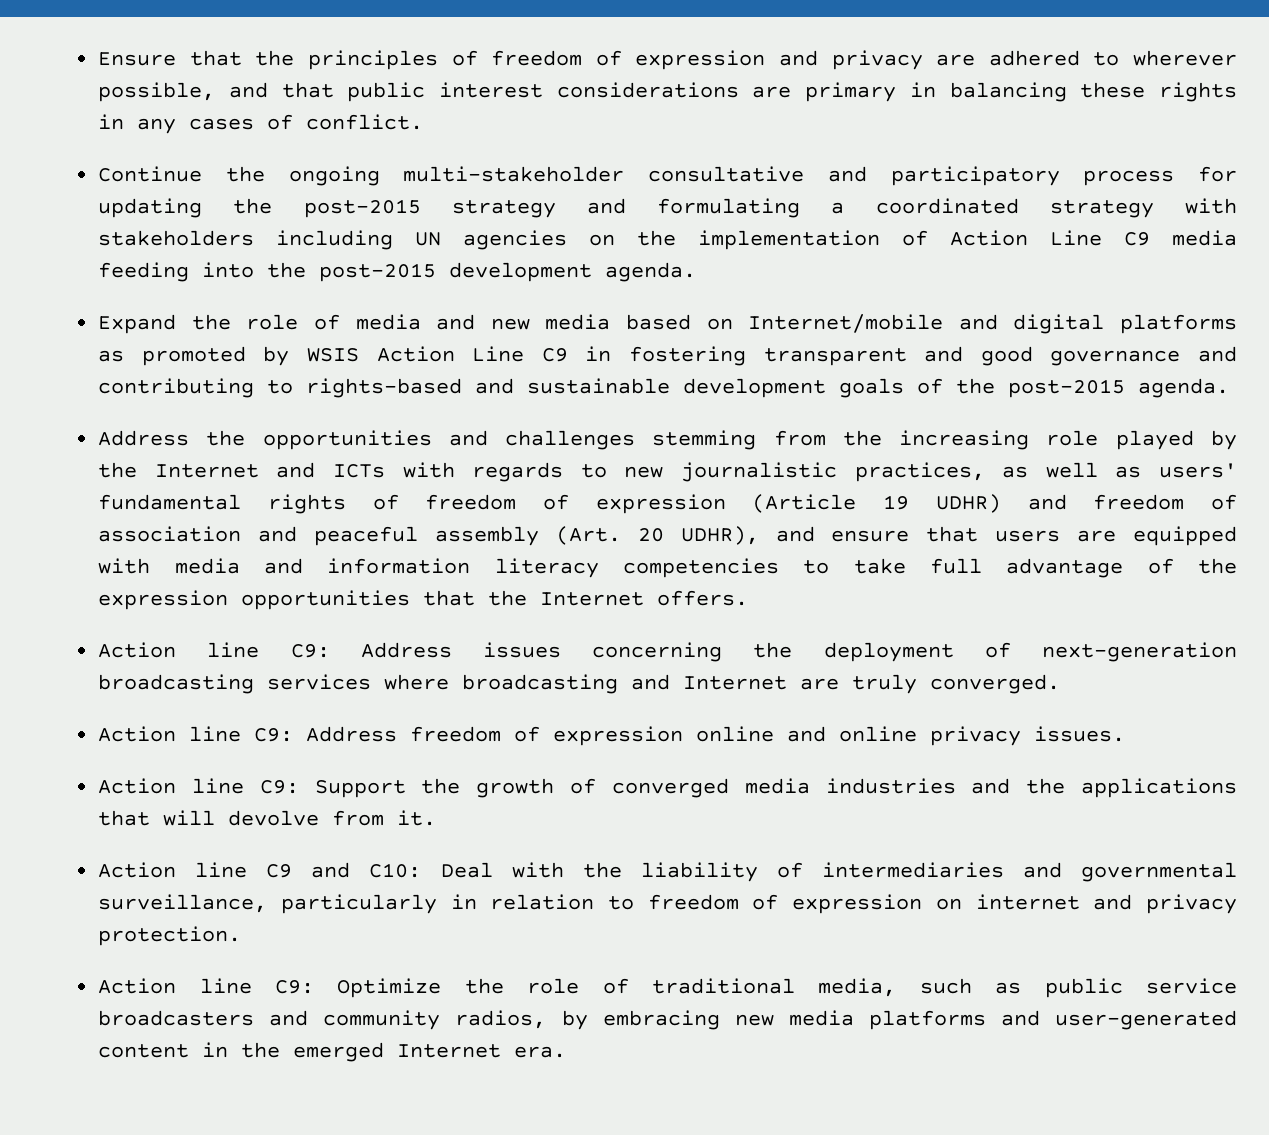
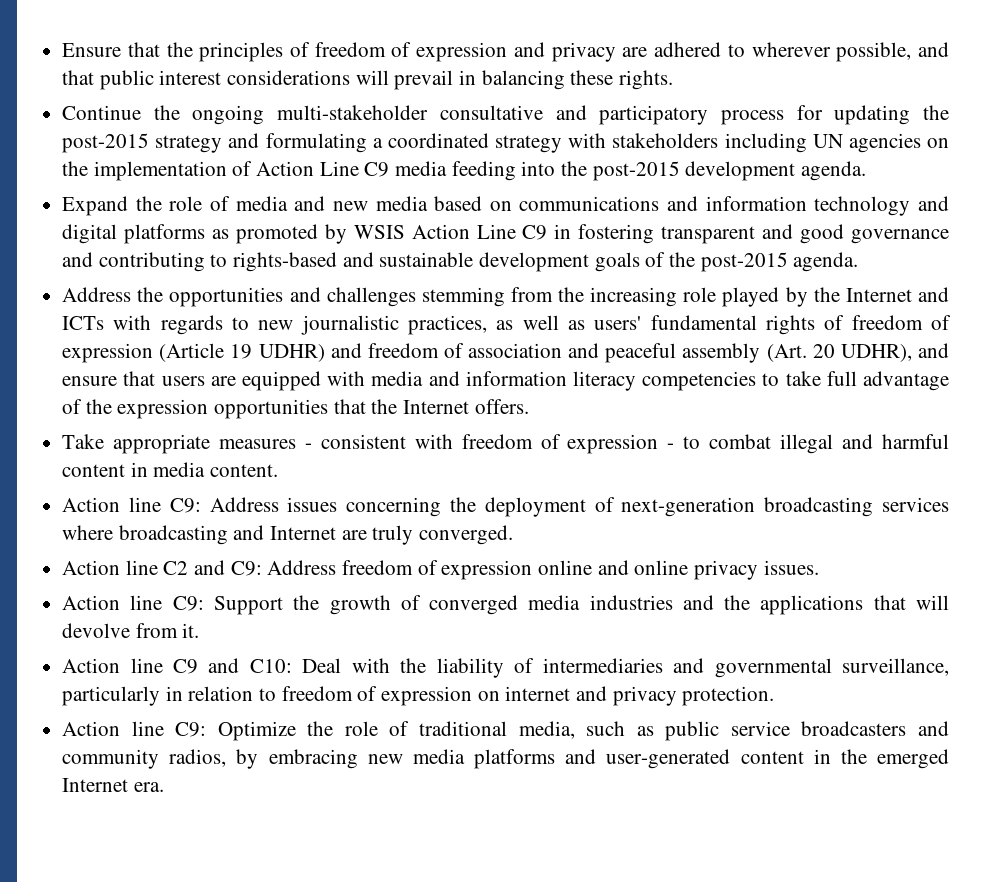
[752,82,897,102] are primary -> [355,70,454,90] will prevail
[1159,82,1238,102] [98,114,424,134] rights in any cases of conflict. -> [619,70,674,90] rights.
[748,314,944,333] Internet/mobile -> [519,196,911,216] communications and information technology
(749, 598) none -> [62,434,950,454] [62,462,279,477] // Take appropriate measures - consistent with freedom of expression - to combat illegal and harmful content in media content.
(242, 734) none -> [163,560,226,575] C2 and

